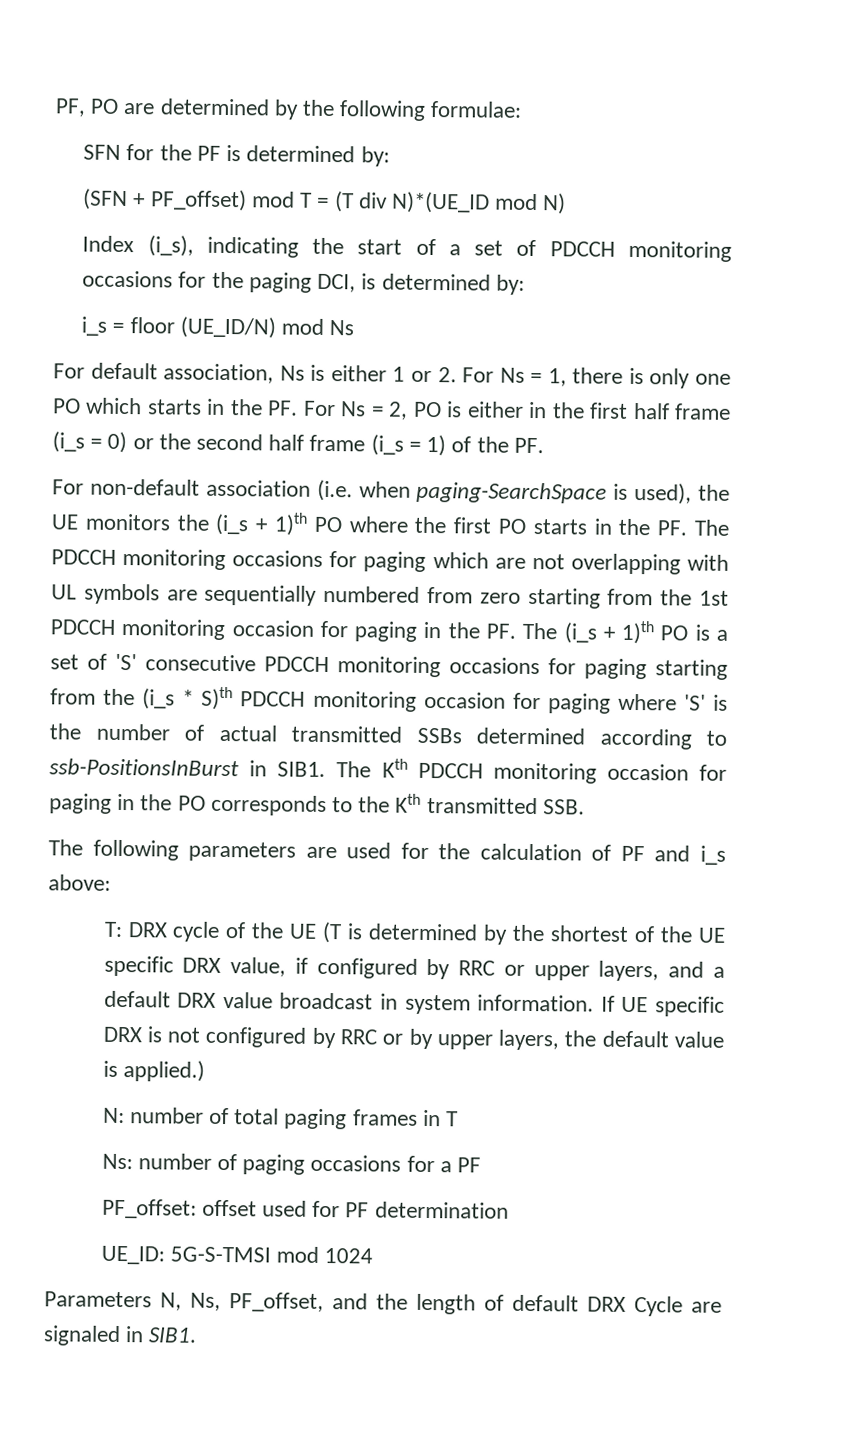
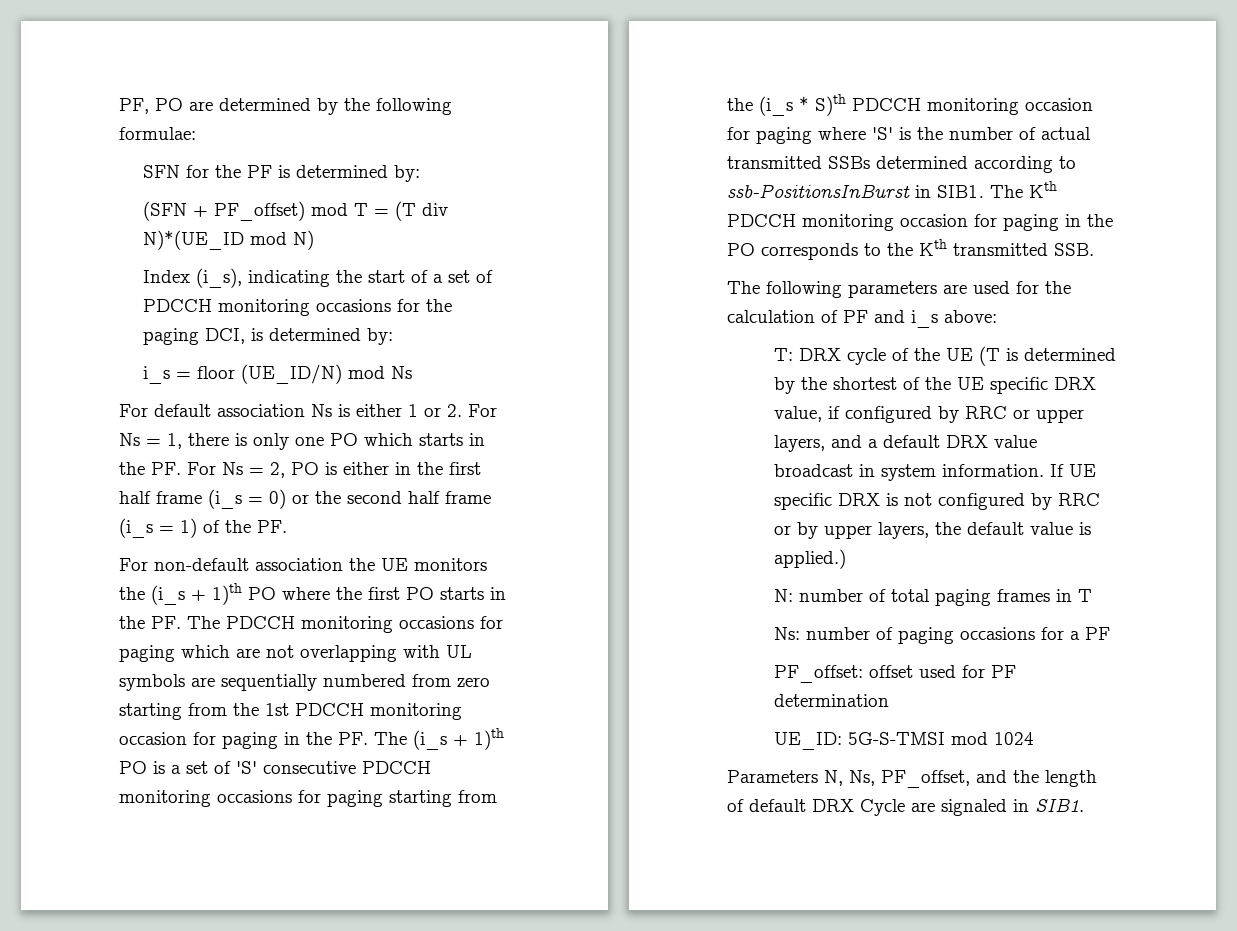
[163,363,275,384] association, -> [217,404,305,417] association
[316,479,693,505] (i.e. when paging-SearchSpace is used), -> (343, 564) none

